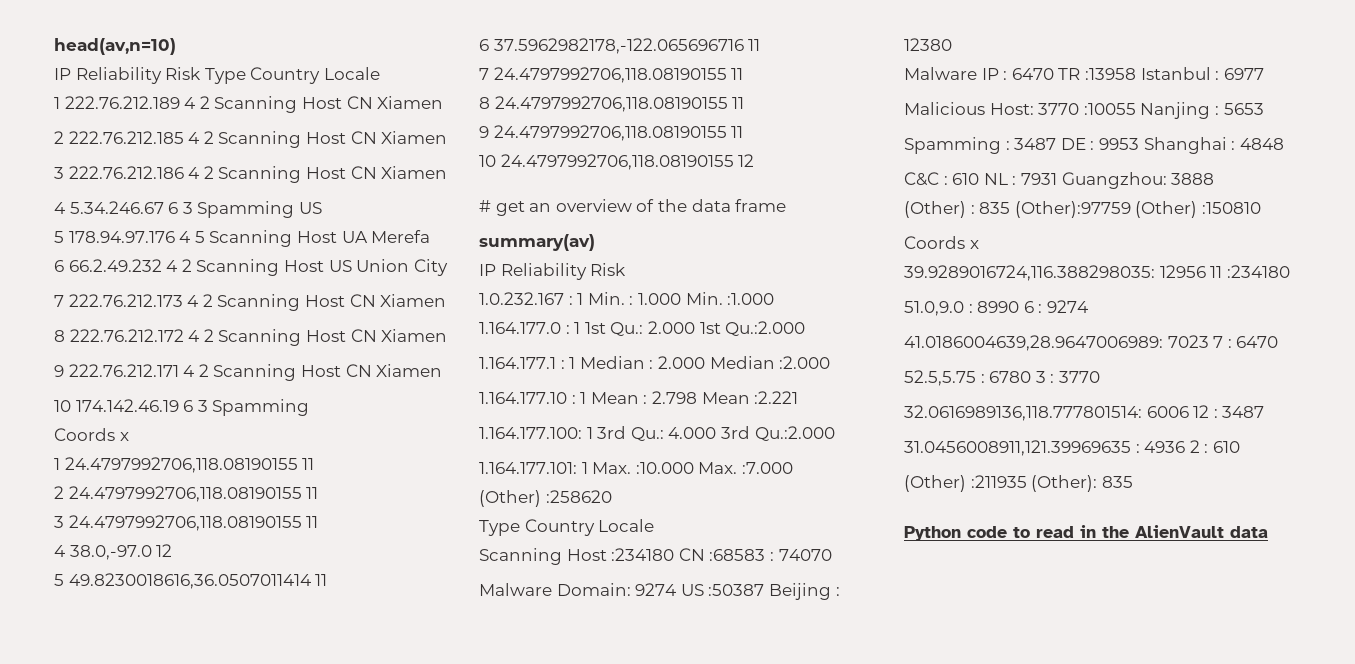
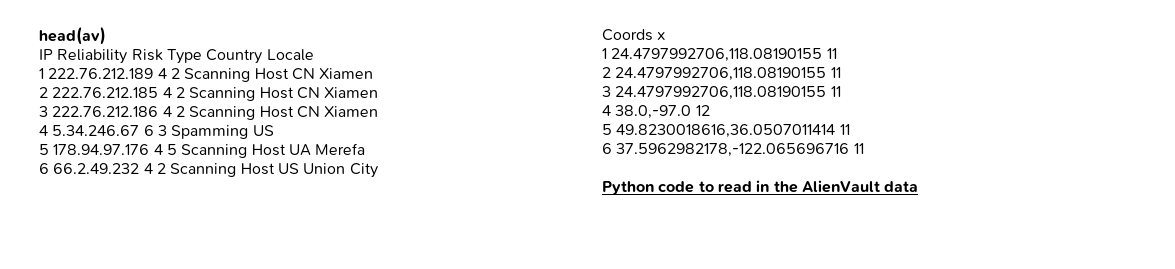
[54,38,176,55] head(av,n=10) -> [39,27,106,45] head(av)
[54,294,447,311] [54,329,448,346] [54,364,443,381] [54,399,310,416] // 7 222.76.212.173 4 2 Scanning Host CN Xiamen // 8 222.76.212.172 4 2 Scanning Host CN Xiamen // 9 222.76.212.171 4 2 Scanning Host CN Xiamen // 10 174.142.46.19 6 3 Spamming -> (378, 170) none
[479,67,744,83] [479,96,745,112] [479,125,744,141] [479,154,755,170] [479,199,787,216] [479,234,595,251] [479,263,627,280] [479,292,775,305] [479,321,806,337] [479,356,831,369] [479,391,799,404] [479,426,835,442] [479,462,793,474] [479,490,612,507] [479,519,655,536] [479,548,832,565] [479,583,840,600] [904,38,952,51] [904,67,1264,80] [904,102,1264,119] [904,137,1284,154] [904,172,1215,189] [904,201,1261,218] [904,236,979,249] [904,265,1290,281] [904,300,1088,316] [904,335,1279,351] [904,370,1100,386] [904,405,1265,421] [904,440,1240,456] [904,475,1133,492] // 7 24.4797992706,118.08190155 11 // 8 24.4797992706,118.08190155 11 // 9 24.4797992706,118.08190155 11 // 10 24.4797992706,118.08190155 12 // # get an overview of the data frame // summary(av) // IP Reliability Risk // 1.0.232.167 : 1 Min. : 1.000 Min. :1.000 // 1.164.177.0 : 1 1st Qu.: 2.000 1st Qu.:2.000 // 1.164.177.1 : 1 Median : 2.000 Median :2.000 // 1.164.177.10 : 1 Mean : 2.798 Mean :2.221 // 1.164.177.100: 1 3rd Qu.: 4.000 3rd Qu.:2.000 // 1.164.177.101: 1 Max. :10.000 Max. :7.000 // (Other) :258620 // Type Country Locale // Scanning Host :234180 CN :68583 : 74070 // Malware Domain: 9274 US :50387 Beijing : 12380 // Malware IP : 6470 TR :13958 Istanbul : 6977 // Malicious Host: 3770 :10055 Nanjing : 5653 // Spamming : 3487 DE : 9953 Shanghai : 4848 // C&C : 610 NL : 7931 Guangzhou: 3888 // (Other) : 835 (Other):97759 (Other) :150810 // Coords x // 39.9289016724,116.388298035: 12956 11 :234180 // 51.0,9.0 : 8990 6 : 9274 // 41.0186004639,28.9647006989: 7023 7 : 6470 // 52.5,5.75 : 6780 3 : 3770 // 32.0616989136,118.777801514: 6006 12 : 3487 // 31.0456008911,121.39969635 : 4936 2 : 610 // (Other) :211935 (Other): 835 -> (864, 148) none

